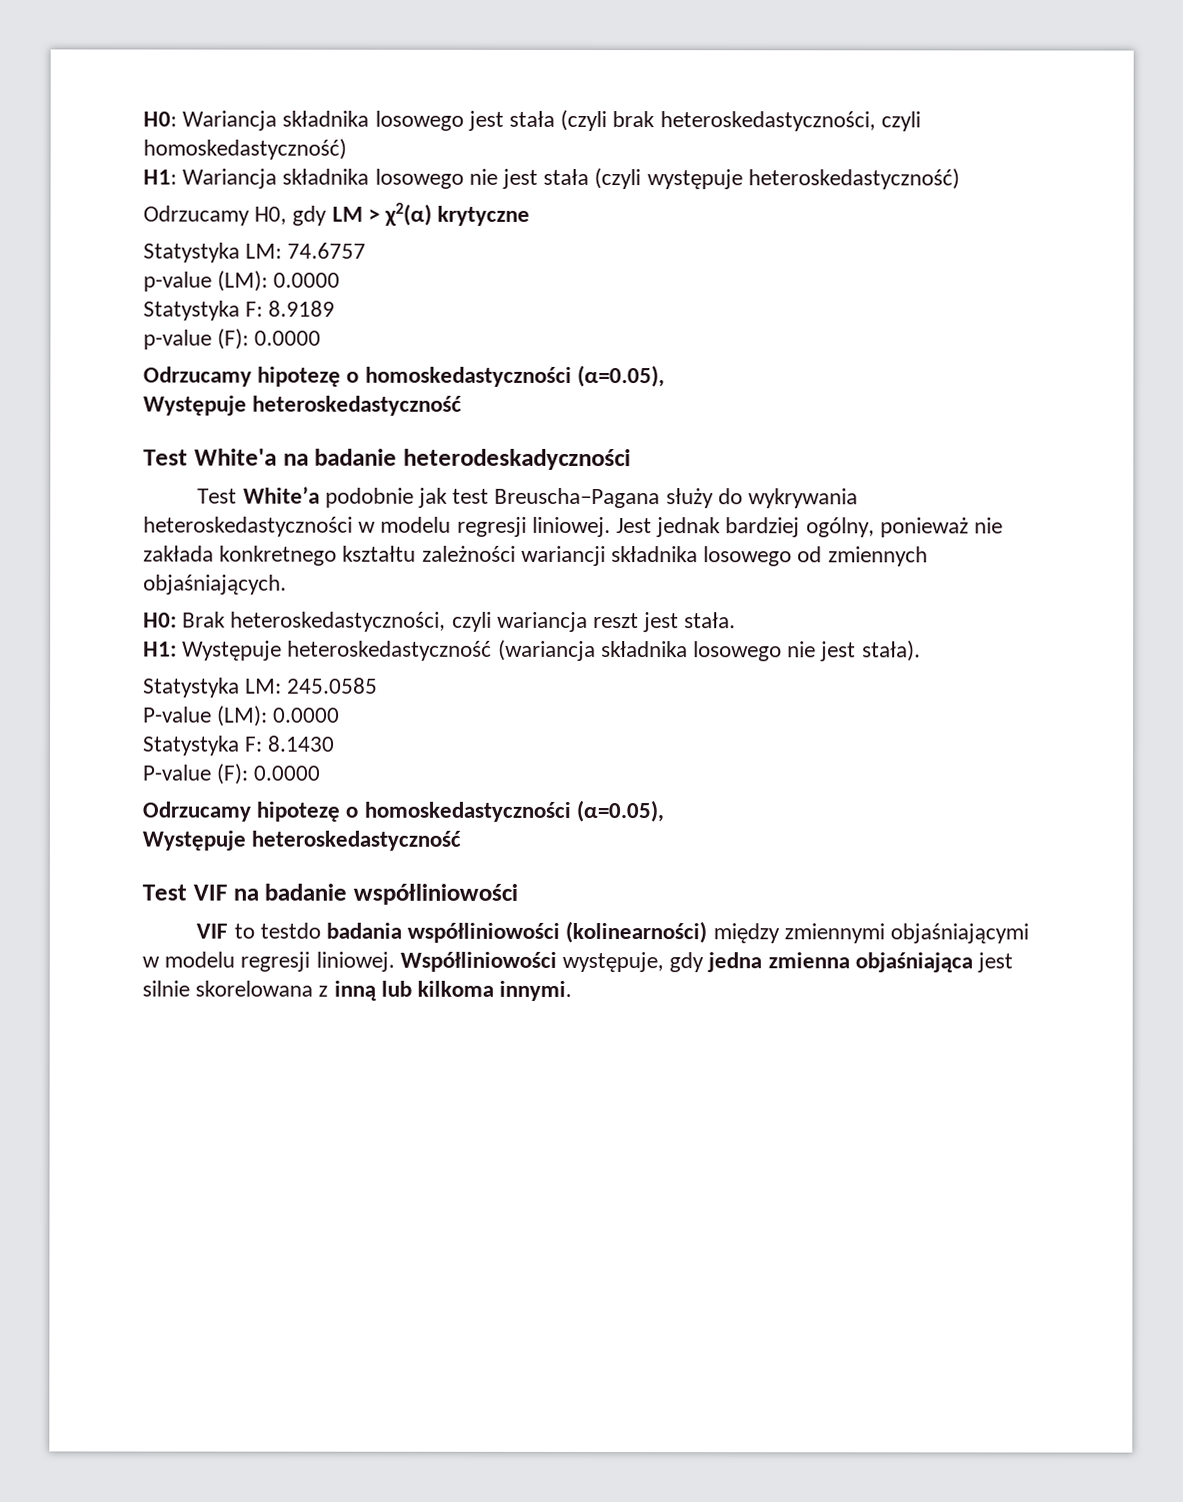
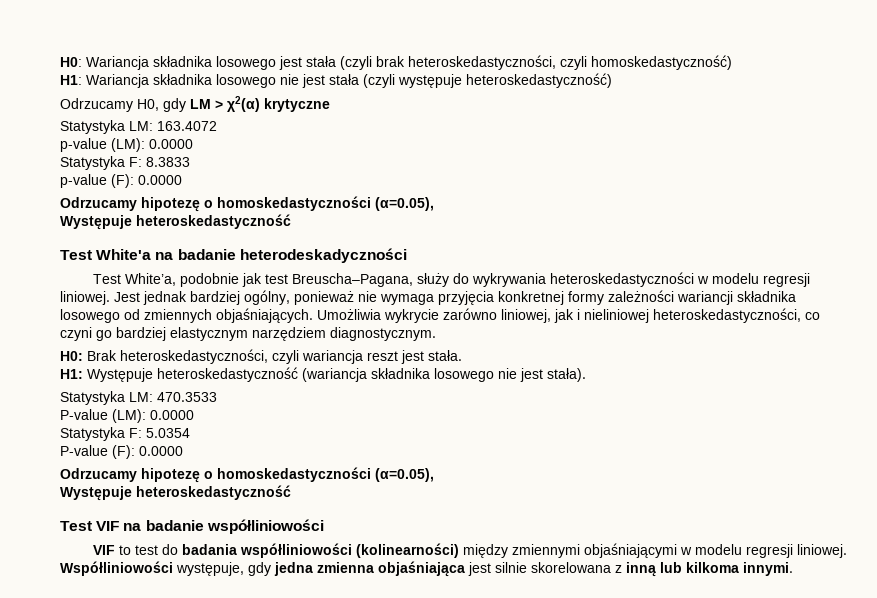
[287,242,367,259] 74.6757 -> [157,121,217,131] 163.4072
[268,300,336,317] 8.9189 -> [146,157,190,167] 8.3833
[242,486,320,504] White’a -> [124,273,176,286] White’a,
[494,487,661,509] Breuscha–Pagana -> [291,273,413,287] Breuscha–Pagana,
[143,545,417,566] zakłada konkretnego kształtu -> [380,291,604,305] wymaga przyjęcia konkretnej formy
(287, 584) none -> [317,308,820,323] [60,327,436,341] Umożliwia wykrycie zarówno liniowej, jak i nieliniowej heteroskedastyczności, co czyni go bardziej elastycznym narzędziem diagnostycznym.
[287,677,379,694] 245.0585 -> [157,392,217,402] 470.3533
[267,735,336,752] 8.1430 -> [146,428,190,438] 5.0354
[259,922,321,939] testdo -> [134,544,178,555] test do

